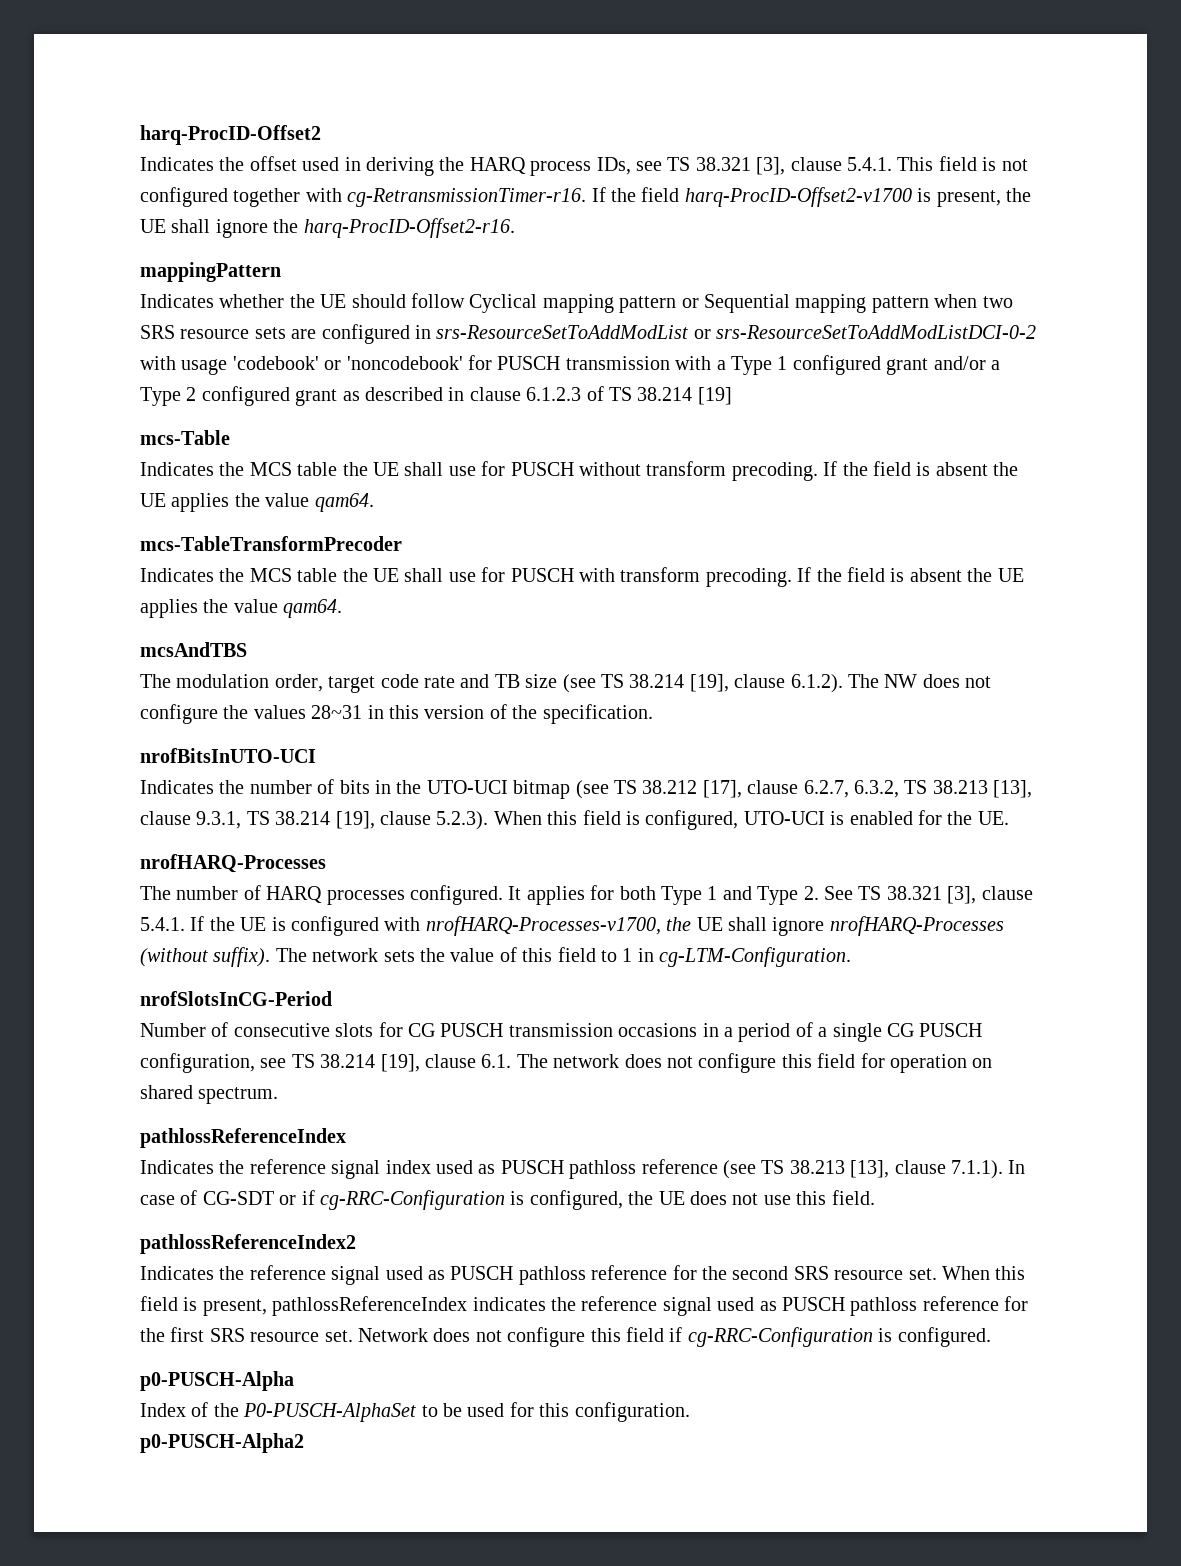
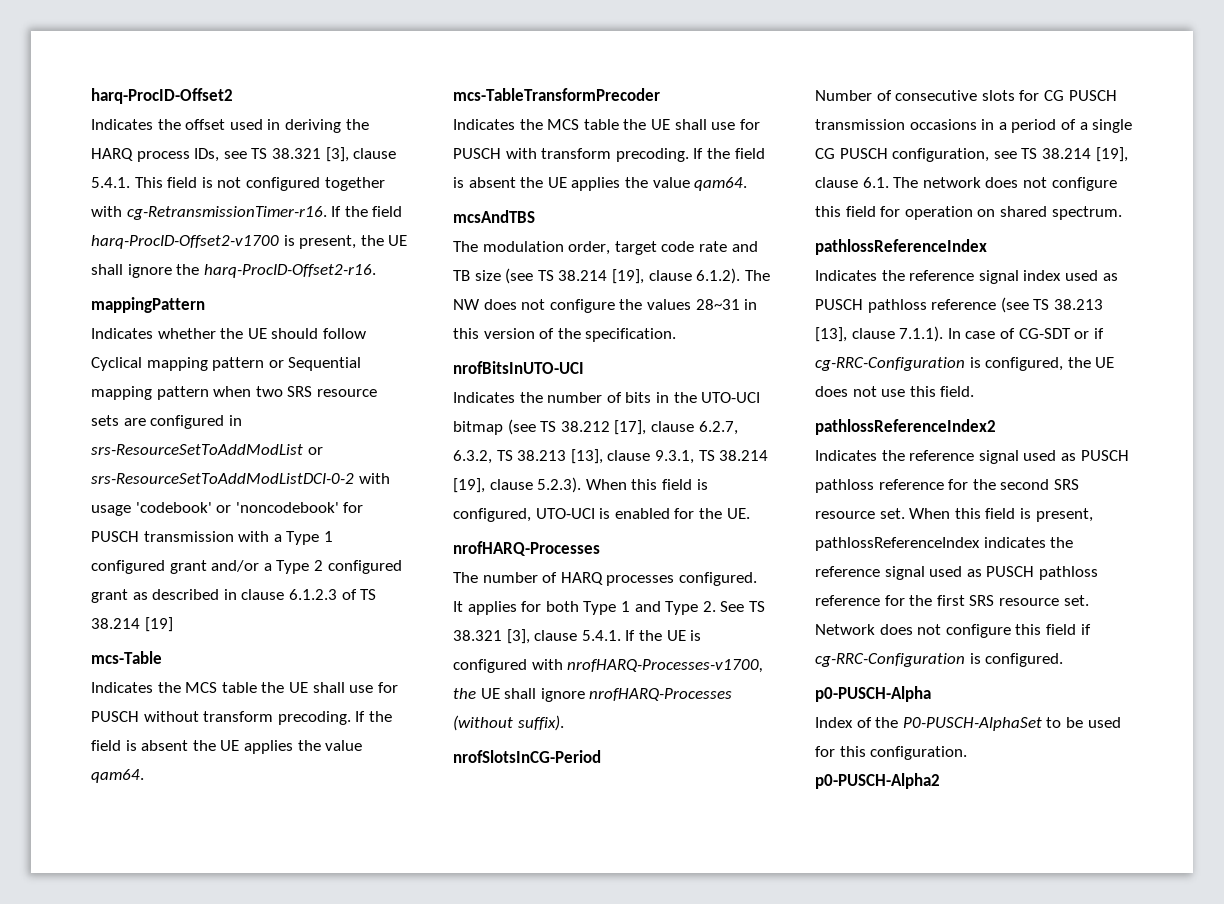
[275,947,852,967] The network sets the value of this field to 1 in cg-LTM-Configuration. -> (564, 723) none

